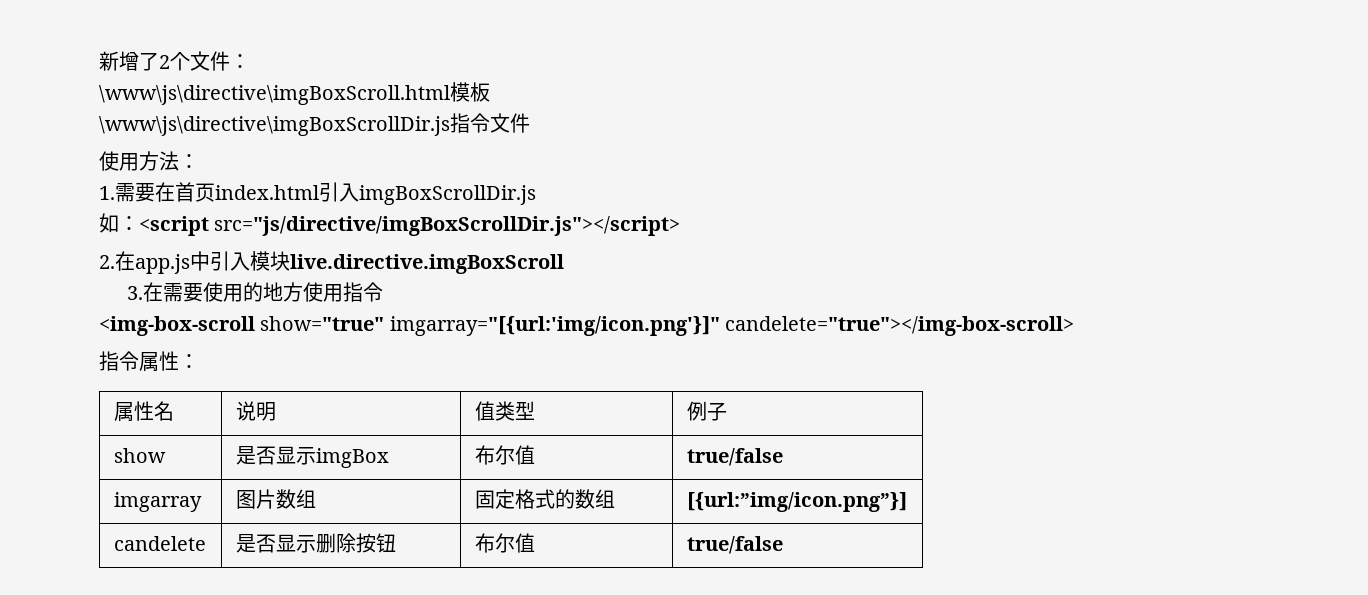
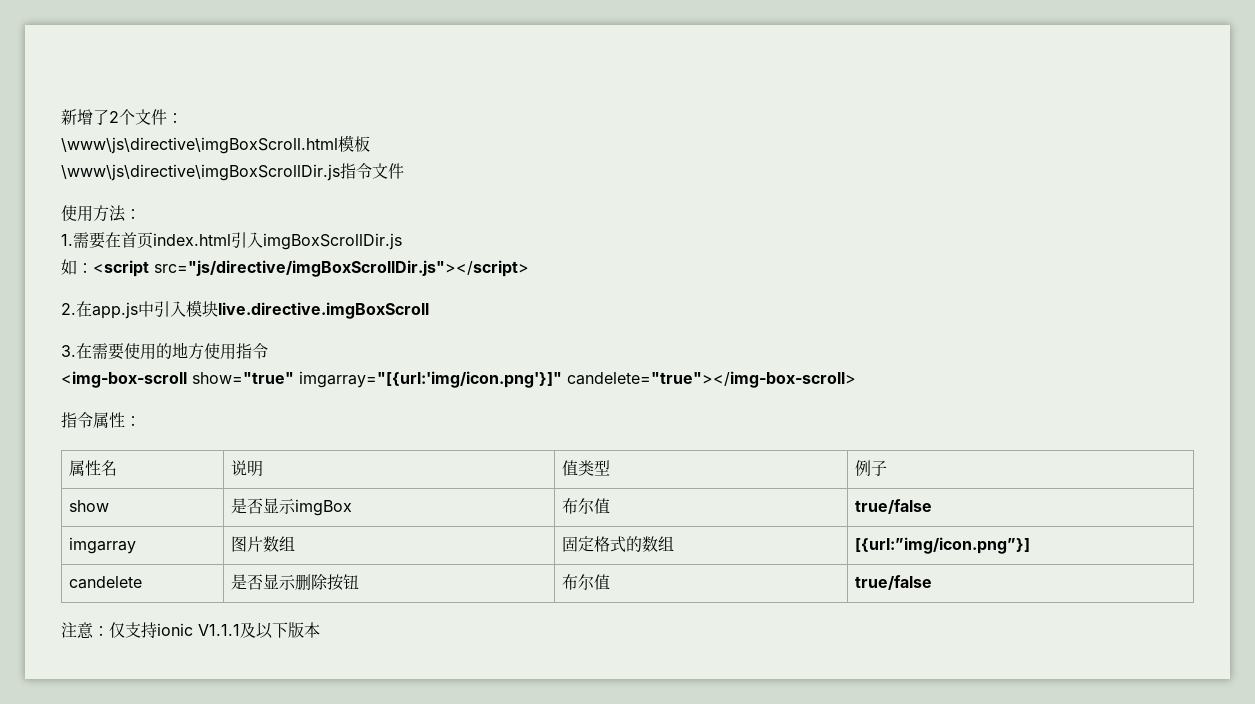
(783, 545) none -> [61,622,320,639] // 注意：仅支持ionic V1.1.1及以下版本

